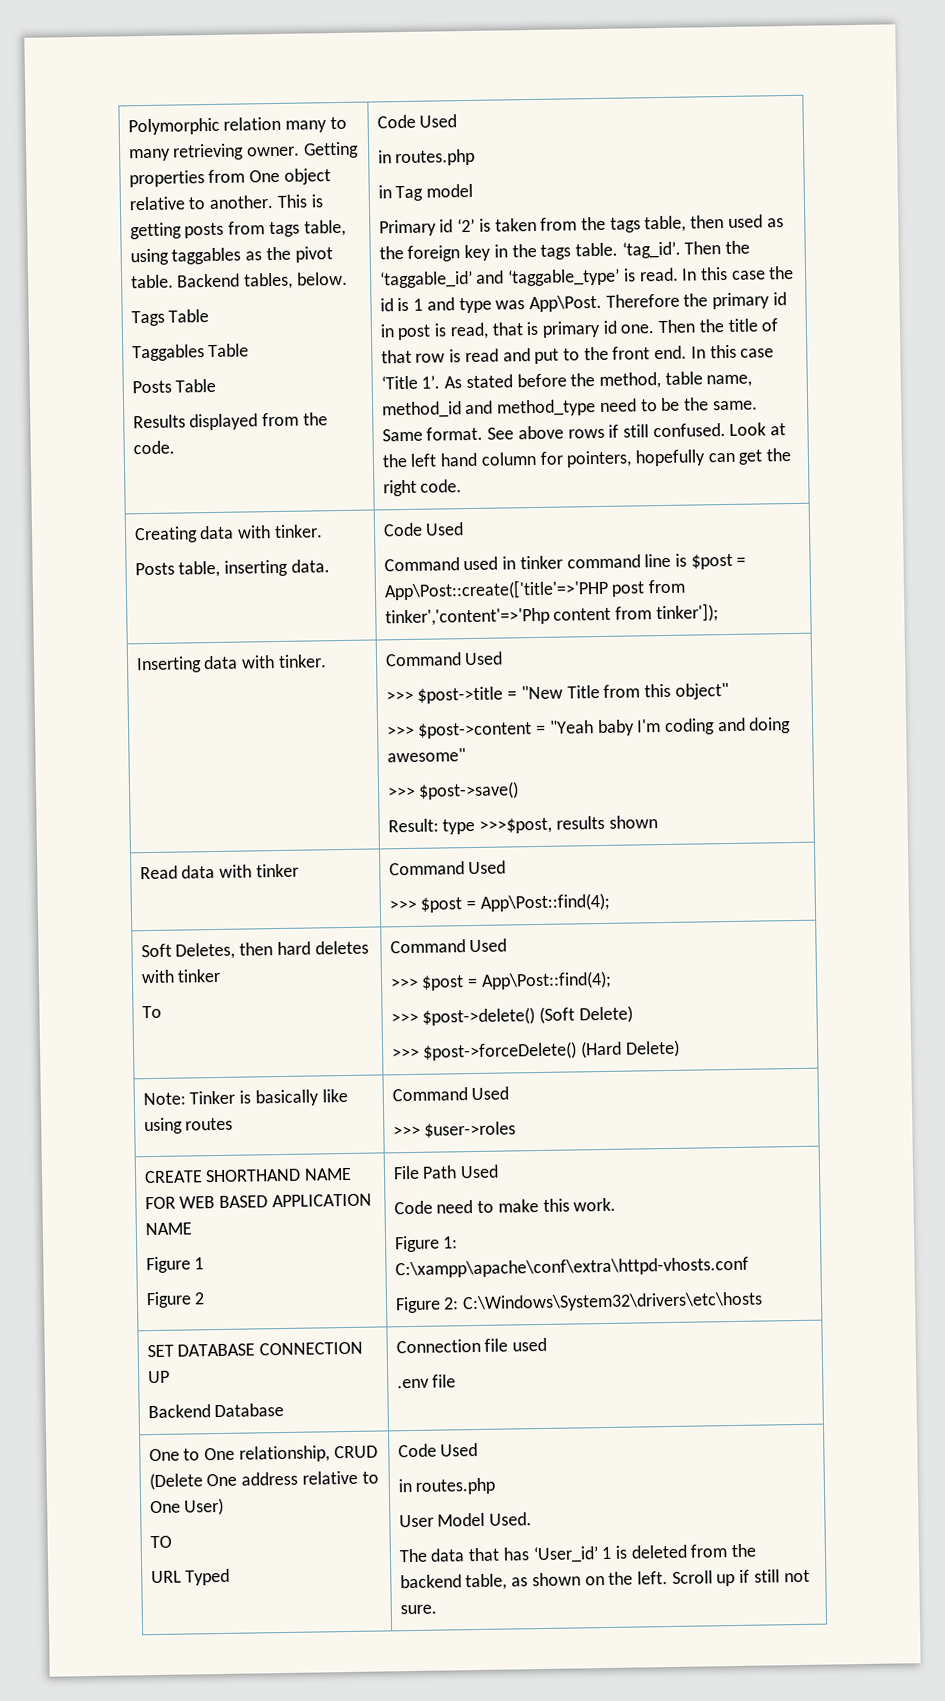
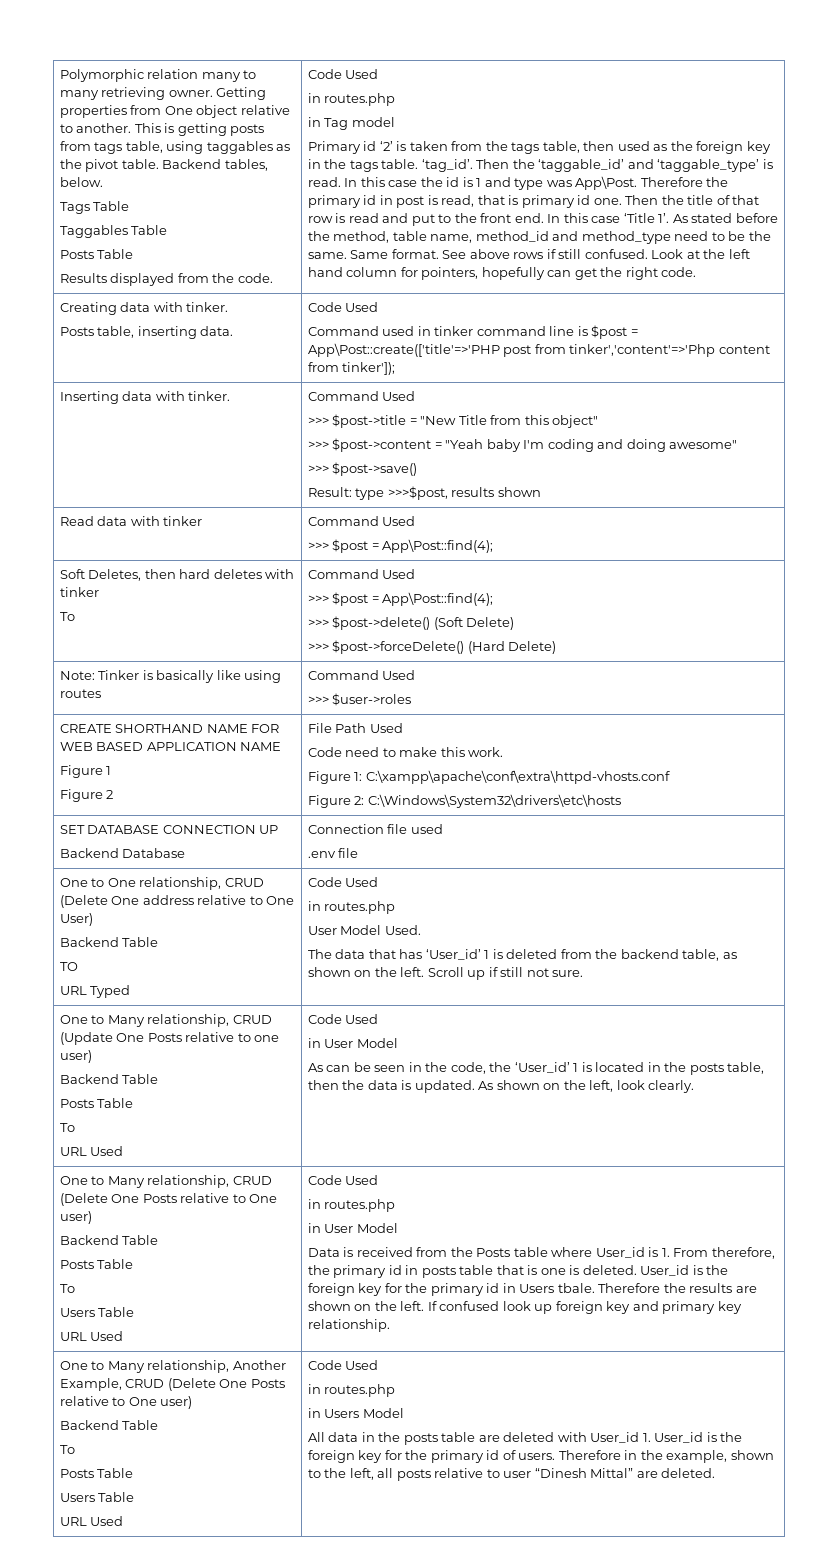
(225, 1506) none -> [59,937,159,947] // Backend Table
(437, 1609) none -> [59,1014,272,1027] [59,1032,280,1045] [59,1050,92,1063] [59,1074,159,1084] [59,1098,134,1108] [59,1123,75,1132] [59,1146,124,1156] [307,1014,379,1024] [307,1038,398,1048] [307,1062,765,1075] [307,1080,695,1093] [59,1175,272,1188] [59,1193,278,1206] [59,1211,92,1224] [59,1235,159,1245] [59,1259,134,1269] [59,1284,75,1293] [59,1307,135,1317] [59,1331,124,1341] [307,1175,379,1185] [307,1199,396,1212] [307,1223,398,1233] [307,1247,775,1259] [307,1265,729,1278] [307,1283,757,1296] [307,1301,742,1314] [307,1319,390,1332] [59,1360,286,1373] [59,1378,285,1391] [59,1396,193,1409] [59,1420,159,1430] [59,1445,75,1454] [59,1468,134,1478] [59,1492,135,1502] [59,1516,124,1526] [307,1360,379,1370] [307,1384,396,1397] [307,1408,404,1418] [307,1432,743,1445] [307,1450,774,1463] [307,1468,716,1481] // One to Many relationship, CRUD (Update One Posts relative to one user) // Backend Table // Posts Table // To // URL Used | Code Used // in User Model // As can be seen in the code, the ‘User_id’ 1 is located in the posts table, then the data is updated. As shown on the left, look clearly. // One to Many relationship, CRUD (Delete One Posts relative to One user) // Backend Table // Posts Table // To // Users Table // URL Used | Code Used // in routes.php // in User Model // Data is received from the Posts table where User_id is 1. From therefore, the primary id in posts table that is one is deleted. User_id is the foreign key for the primary id in Users tbale. Therefore the results are shown on the left. If confused look up foreign key and primary key relationship. // One to Many relationship, Another Example, CRUD (Delete One Posts relative to One user) // Backend Table // To // Posts Table // Users Table // URL Used | Code Used // in routes.php // in Users Model // All data in the posts table are deleted with User_id 1. User_id is the foreign key for the primary id of users. Therefore in the example, shown to the left, all posts relative to user “Dinesh Mittal” are deleted.

